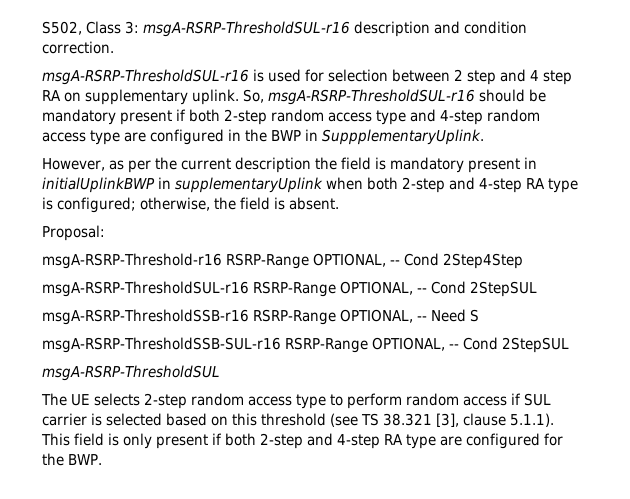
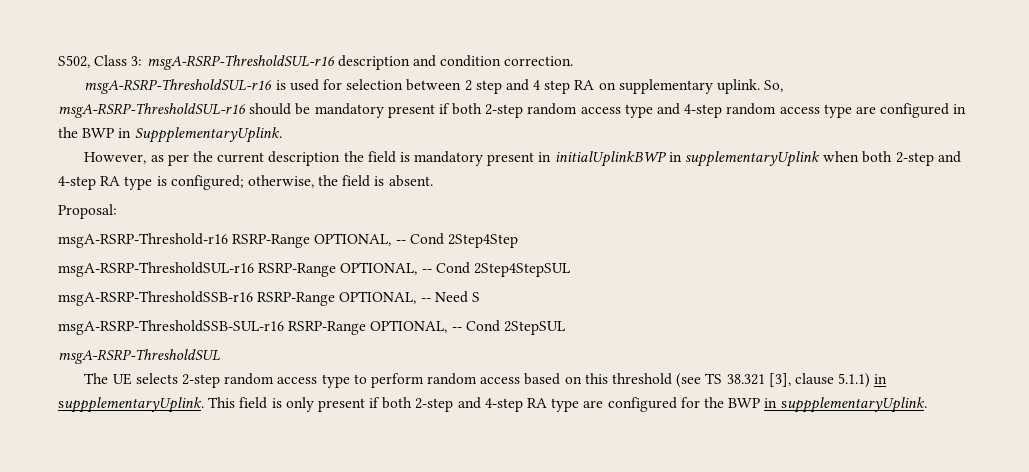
[469,281,537,297] 2StepSUL -> [473,263,570,277] 2Step4StepSUL
[511,393,551,406] [42,413,162,426] if SUL carrier is selected -> (521, 380) none
[510,413,554,427] 5.1.1). -> [838,373,888,388] [58,397,204,413] 5.1.1) in suppplementaryUplink.
[68,454,102,465] BWP. -> [728,397,927,413] BWP in suppplementaryUplink.

